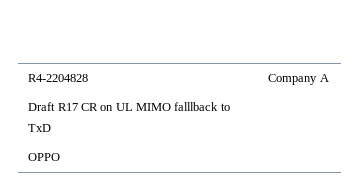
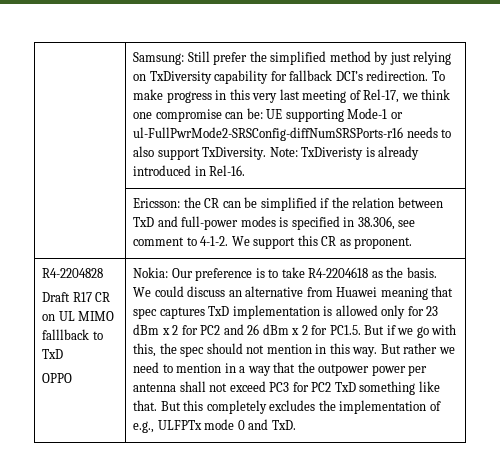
(28, 78) none -> [132,51,452,65] [132,70,445,84] [132,89,451,103] [132,108,403,122] [132,127,452,141] [132,146,420,160] [132,165,246,176] [132,197,443,211] [132,216,416,230] [132,235,413,249] | Samsung: Still prefer the simplified method by just relying on TxDiversity capability for fallback DCI’s redirection. To make progress in this very last meeting of Rel-17, we think one compromise can be: UE supporting Mode-1 or ul-FullPwrMode2-SRSConfig-diffNumSRSPorts-r16 needs to also support TxDiversity. Note: TxDiveristy is already introduced in Rel-16. // | Ericsson: the CR can be simplified if the relation between TxD and full-power modes is specified in 38.306, see comment to 4-1-2. We support this CR as proponent. //
[268,74,329,85] Company A -> [132,267,437,281] [132,286,454,300] [132,305,439,319] [132,324,457,338] [132,343,455,357] [132,362,428,376] [132,381,440,395] [132,400,441,414] [132,419,296,433] Nokia: Our preference is to take R4-2204618 as the basis. We could discuss an alternative from Huawei meaning that spec captures TxD implementation is allowed only for 23 dBm x 2 for PC2 and 26 dBm x 2 for PC1.5. But if we go with this, the spec should not mention in this way. But rather we need to mention in a way that the outpower power per antenna shall not exceed PC3 for PC2 TxD something like that. But this completely excludes the implementation of e.g., ULFPTx mode 0 and TxD.

